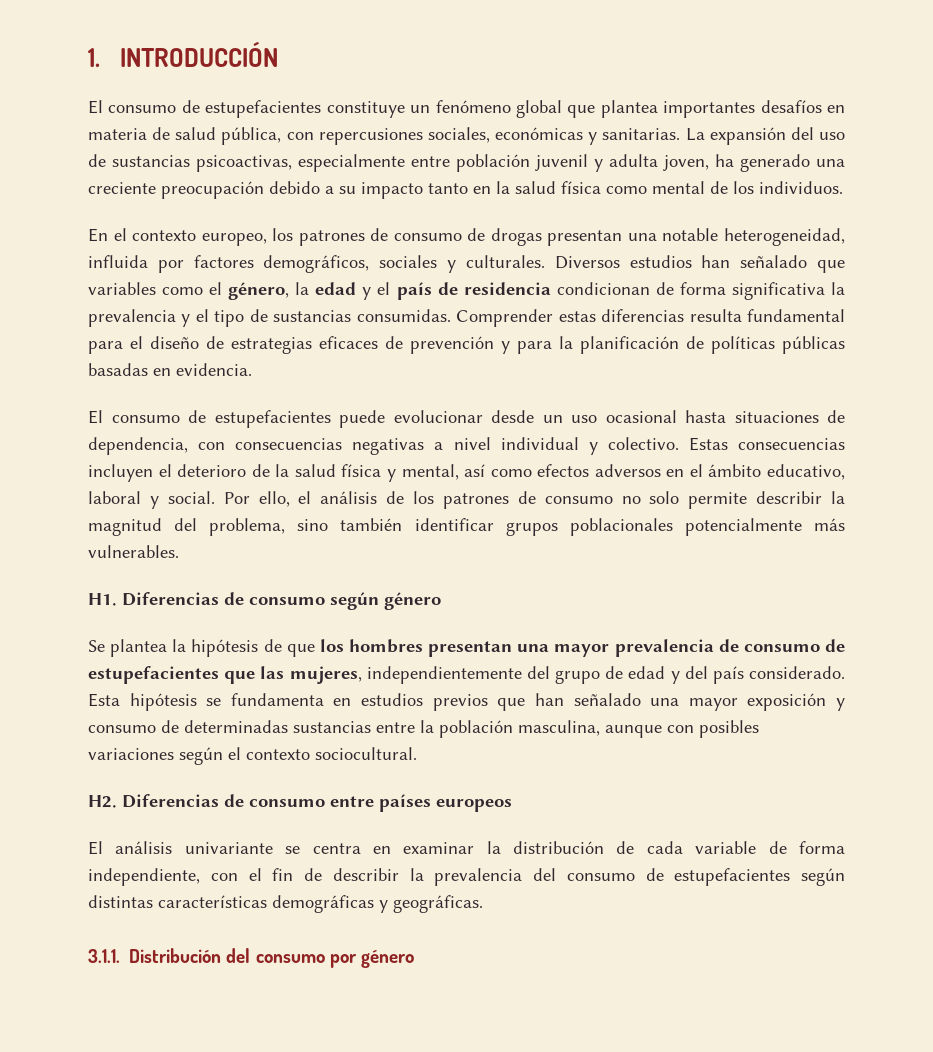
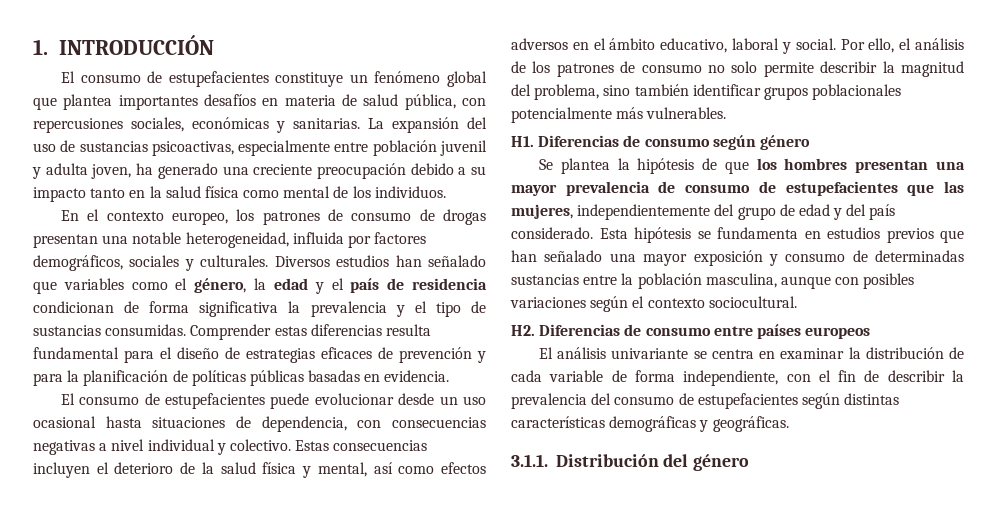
[255,954,357,968] consumo por -> (689, 460) none

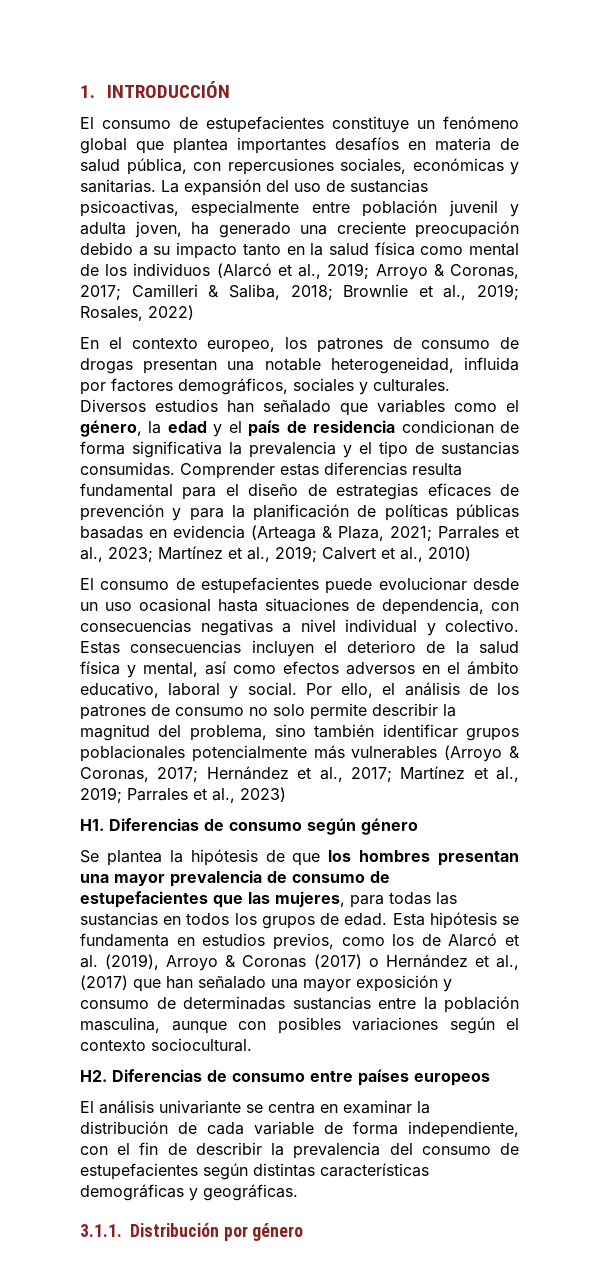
[374,186,446,198] individuos. -> [133,263,519,280] [80,284,519,300] [80,305,194,321] individuos (Alarcó et al., 2019; Arroyo & Coronas, 2017; Camilleri & Saliba, 2018; Brownlie et al., 2019; Rosales, 2022)
[384,370,450,382] evidencia. -> [173,525,519,542] [80,546,471,562] evidencia (Arteaga & Plaza, 2021; Parrales et al., 2023; Martínez et al., 2019; Calvert et al., 2010)
[646,107,727,119] vulnerables. -> [351,745,520,762] [80,766,519,782] [80,787,286,803] vulnerables (Arroyo & Coronas, 2017; Hernández et al., 2017; Martínez et al., 2019; Parrales et al., 2023)
[577,204,896,220] [511,227,593,239] independientemente del grupo de edad y del país considerado. -> [350,892,457,908] [80,912,388,929] para todas las sustancias en todos los grupos de edad.
[886,228,934,243] previos -> [272,933,519,950] [80,954,519,971] [80,975,128,990] previos, como los de Alarcó et al. (2019), Arroyo & Coronas (2017) o Hernández et al., (2017)
[663,454,689,467] del -> [223,1226,248,1241] por

